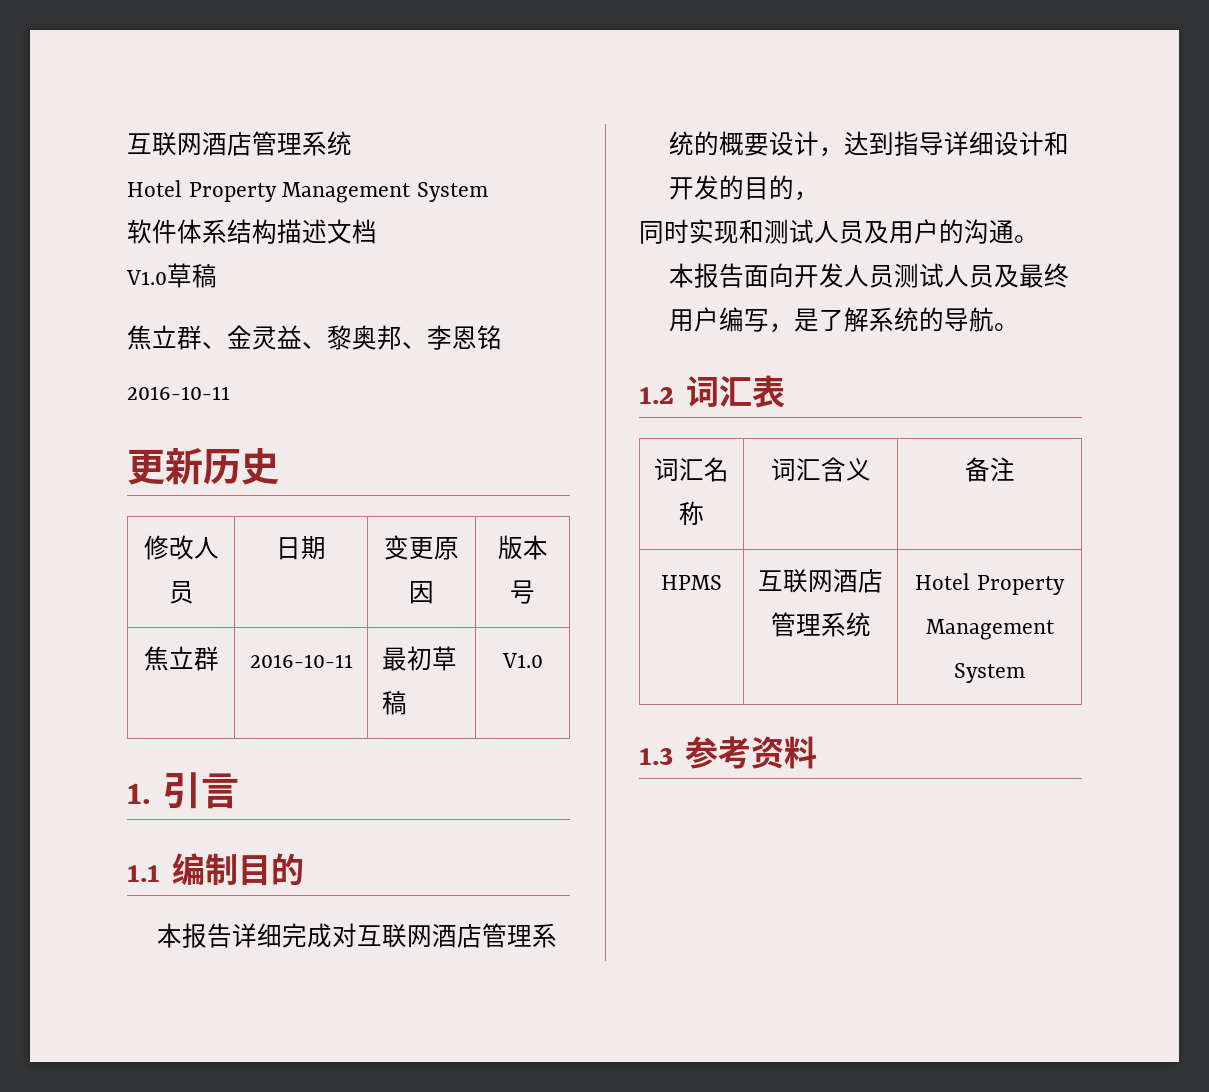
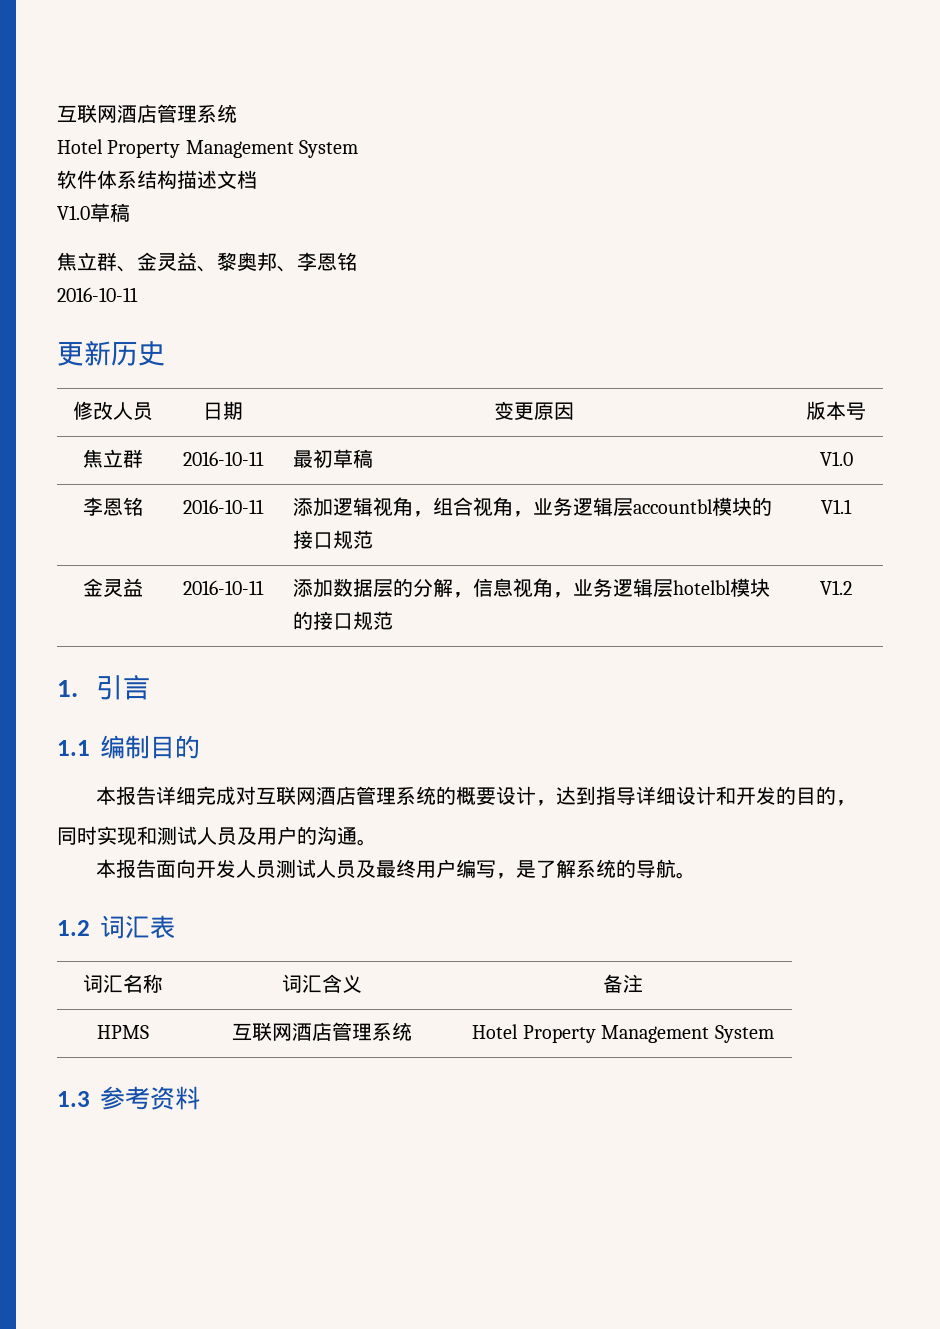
(543, 660) none -> [82,497,143,516] [183,499,264,514] [292,497,772,517] [292,530,373,549] [820,499,852,514] [82,578,143,597] [183,580,264,595] [292,578,770,598] [292,611,393,630] [819,580,852,595] // 李恩铭 | 2016-10-11 | 添加逻辑视角，组合视角，业务逻辑层accountbl模块的接口规范 | V1.1 // 金灵益 | 2016-10-11 | 添加数据层的分解，信息视角，业务逻辑层hotelbl模块的接口规范 | V1.2

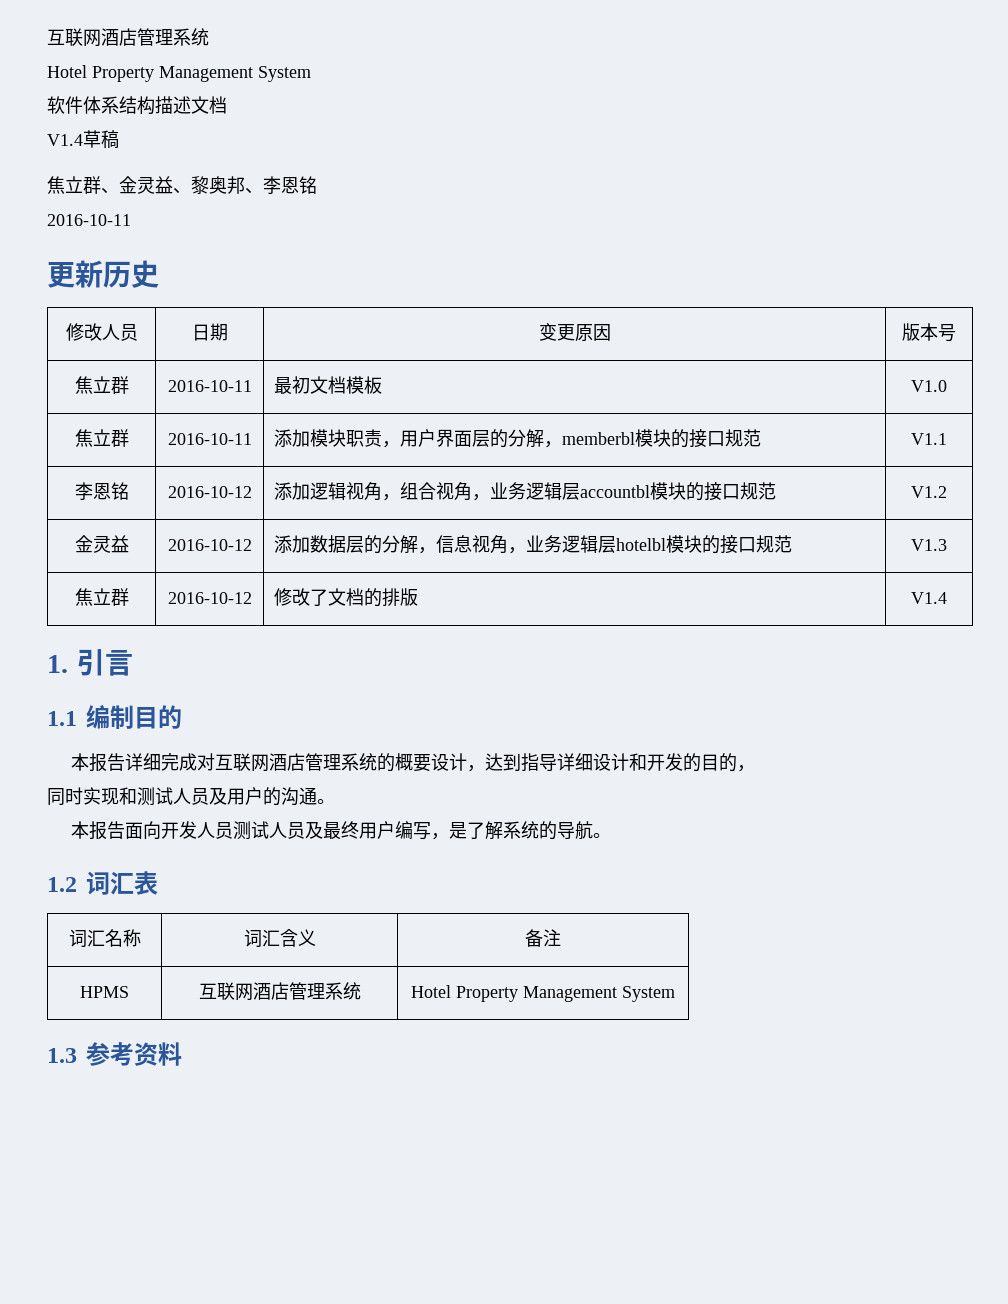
[57,205,90,220] V1.0 -> [47,134,83,146] V1.4
[332,449,373,468] [819,451,853,466] 草稿 | V1.0 -> [310,376,383,394] [911,380,947,392] [74,429,129,447] [167,433,252,445] [274,429,762,448] [911,433,947,445] 文档模板 | V1.0 // 焦立群 | 2016-10-11 | 添加模块职责，用户界面层的分解，memberbl模块的接口规范 | V1.1
[183,499,264,514] 2016-10-11 -> [167,486,252,498] 2016-10-12
[820,499,852,514] V1.1 -> [911,486,947,498] V1.2
[183,580,264,595] 2016-10-11 -> [167,539,252,551] 2016-10-12
[819,580,852,595] V1.2 -> [911,539,947,551] [74,588,129,606] [167,592,252,604] [274,588,419,607] [911,592,947,604] V1.3 // 焦立群 | 2016-10-12 | 修改了文档的排版 | V1.4

